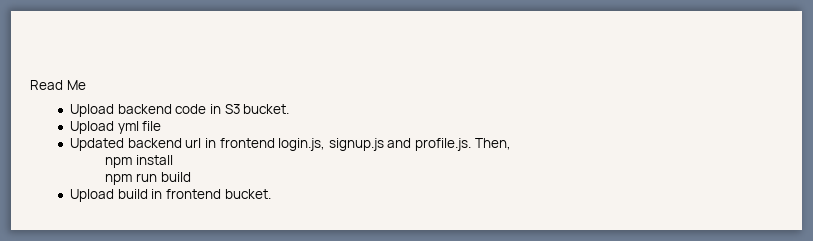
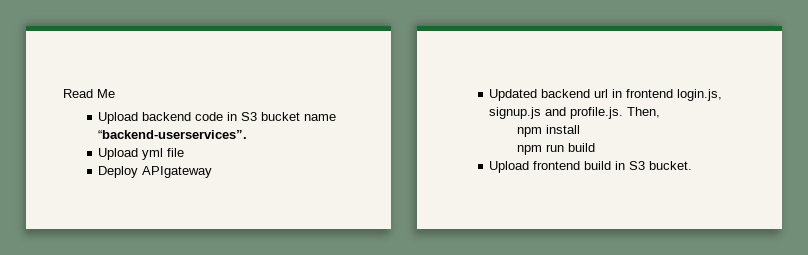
[243,104,290,114] bucket. -> [261,112,337,121] [98,130,248,139] bucket name “backend-userservices”.
(162, 126) none -> [98,166,213,178] // Deploy APIgateway
(114, 195) none -> [533,161,581,170] frontend
[165,189,221,199] frontend -> [629,161,646,170] S3

